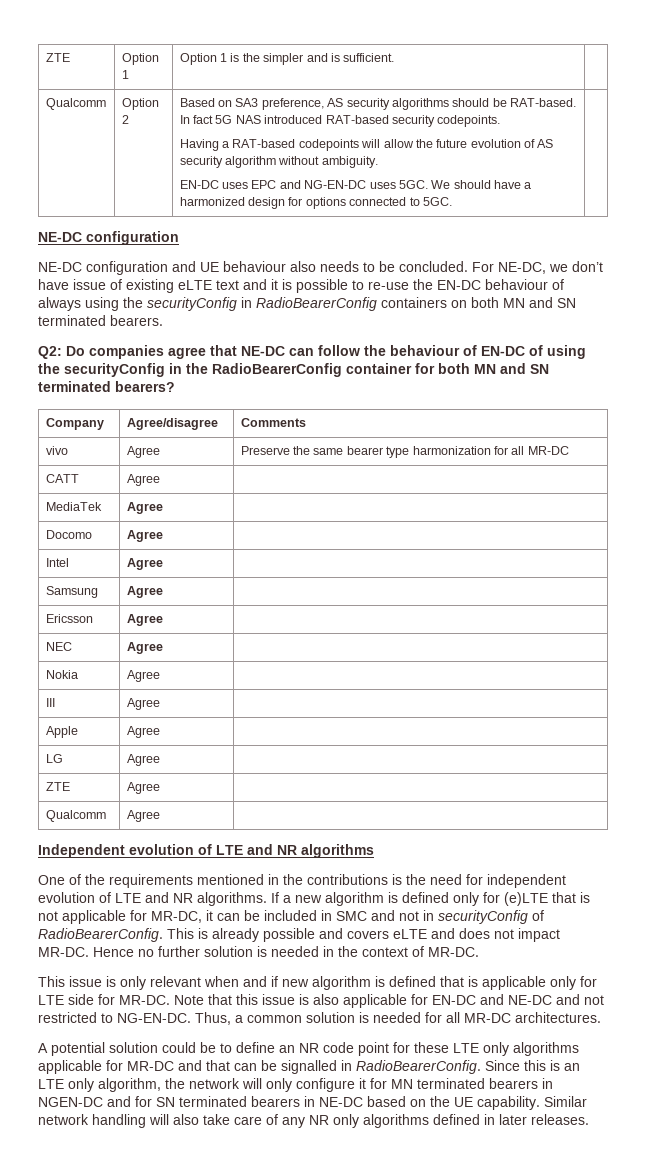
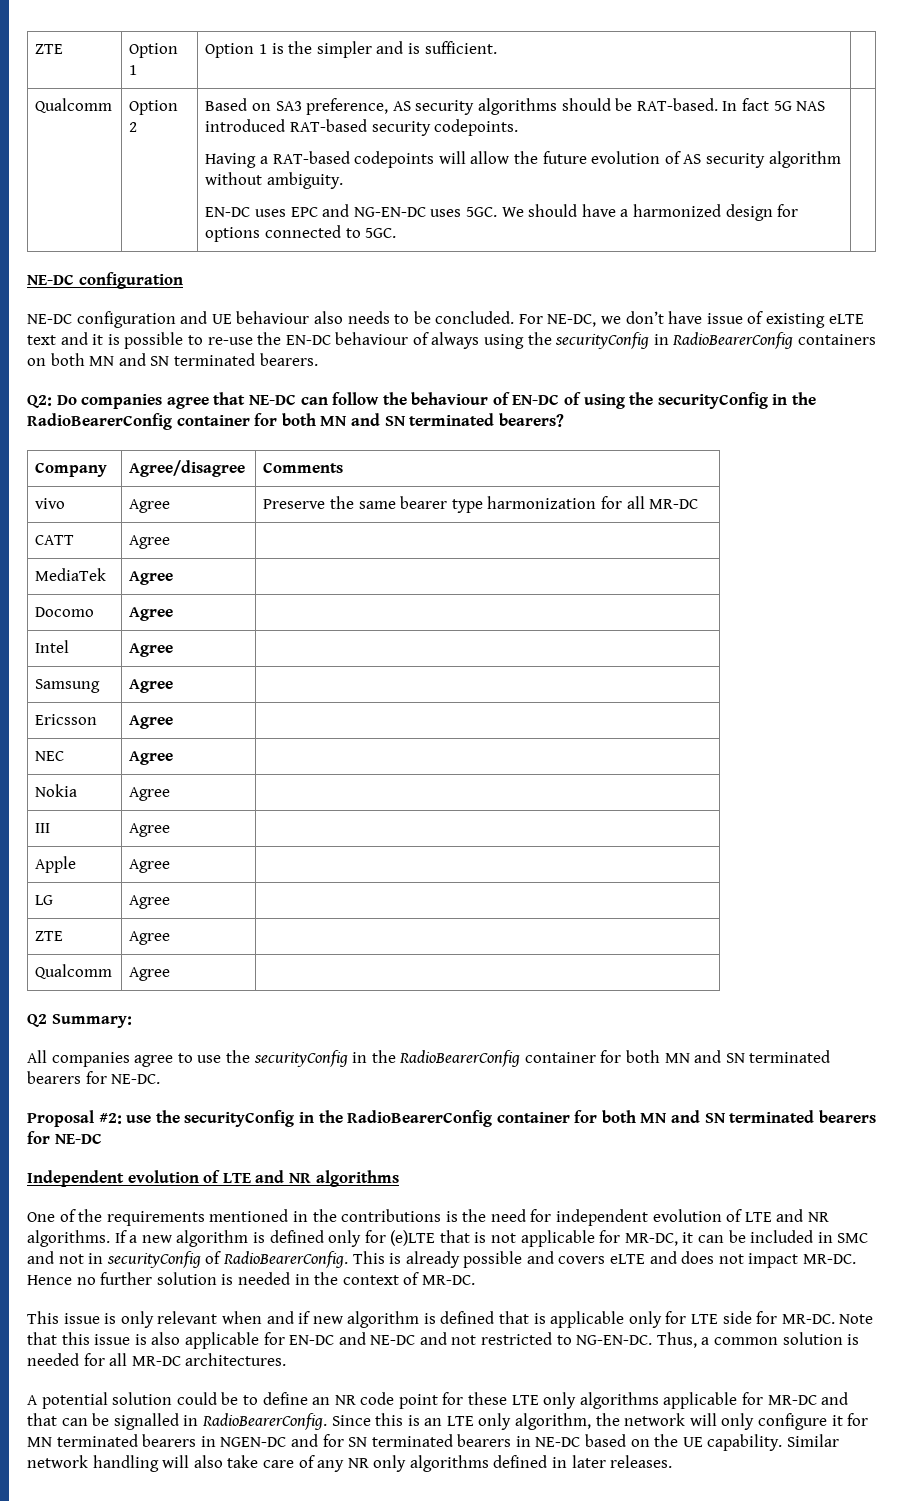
(160, 816) none -> [27,1014,132,1028] [27,1050,831,1067] [27,1071,161,1084] [27,1110,876,1127] [27,1131,102,1144] // Q2 Summary: // All companies agree to use the securityConfig in the RadioBearerConfig container for both MN and SN terminated bearers for NE-DC. // Proposal #2: use the securityConfig in the RadioBearerConfig container for both MN and SN terminated bearers for NE-DC

